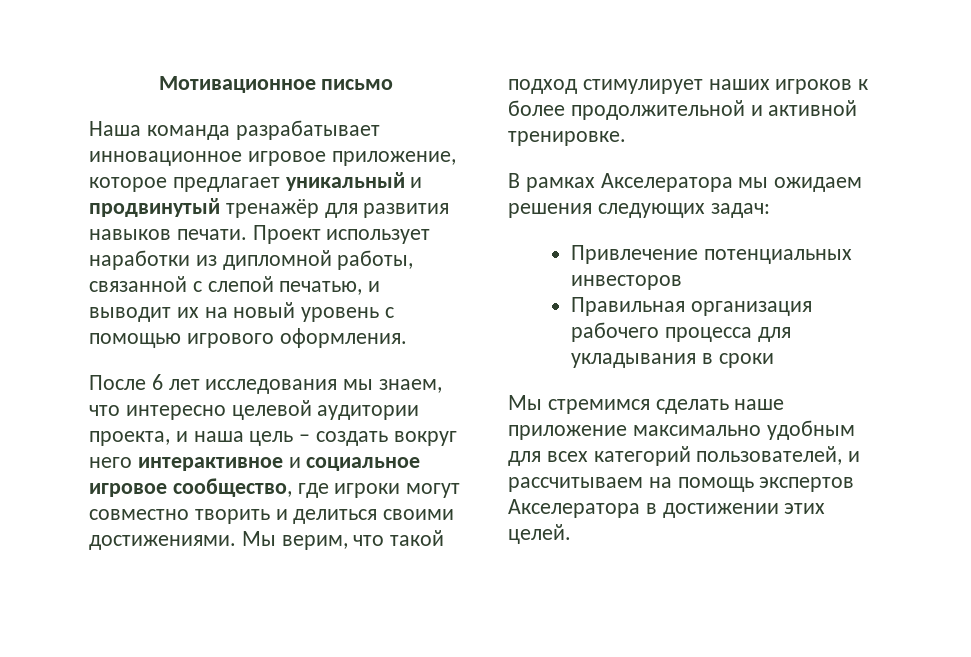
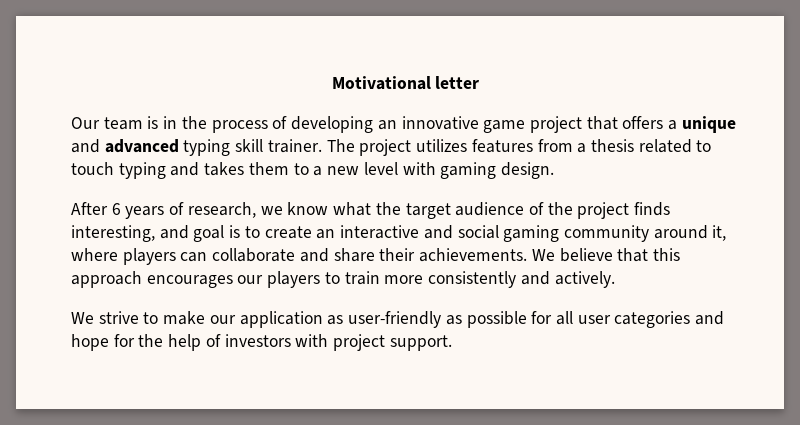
[158,76,394,93] [89,120,380,140] [89,151,456,166] [89,172,423,192] [89,198,450,218] [89,225,431,244] [89,250,414,270] [89,276,381,295] [89,302,395,322] [89,328,407,348] [89,374,443,394] [89,400,420,420] [89,431,457,446] [89,457,421,471] [89,478,461,498] [89,509,455,524] [89,530,445,550] [508,79,869,94] [508,100,858,120] [508,131,626,146] [508,173,863,192] [508,203,770,218] [571,245,852,264] [571,275,683,290] [571,297,812,316] [571,322,791,342] [571,353,774,368] [508,395,785,414] [508,420,855,440] [508,446,861,466] [508,477,855,492] [508,499,826,518] [508,524,571,544] Мотивационное письмо // Наша команда разрабатывает инновационное игровое приложение, которое предлагает уникальный и продвинутый тренажёр для развития навыков печати. Проект использует наработки из дипломной работы, связанной с слепой печатью, и выводит их на новый уровень с помощью игрового оформления. // После 6 лет исследования мы знаем, что интересно целевой аудитории проекта, и наша цель – создать вокруг него интерактивное и социальное игровое сообщество, где игроки могут совместно творить и делиться своими достижениями. Мы верим, что такой подход стимулирует наших игроков к более продолжительной и активной тренировке. // В рамках Акселератора мы ожидаем решения следующих задач: // Привлечение потенциальных инвесторов // Правильная организация рабочего процесса для укладывания в сроки // Мы стремимся сделать наше приложение максимально удобным для всех категорий пользователей, и рассчитываем на помощь экспертов Акселератора в достижении этих целей. -> [331,76,480,90] [71,116,736,133] [71,139,712,156] [71,162,554,179] [71,202,671,219] [71,225,727,242] [71,248,680,265] [71,271,615,288] [71,311,725,328] [71,334,452,351] Motivational letter // Our team is in the process of developing an innovative game project that offers a unique and advanced typing skill trainer. The project utilizes features from a thesis related to touch typing and takes them to a new level with gaming design. // After 6 years of research, we know what the target audience of the project finds interesting, and goal is to create an interactive and social gaming community around it, where players can collaborate and share their achievements. We believe that this approach encourages our players to train more consistently and actively. // We strive to make our application as user-friendly as possible for all user categories and hope for the help of investors with project support.

